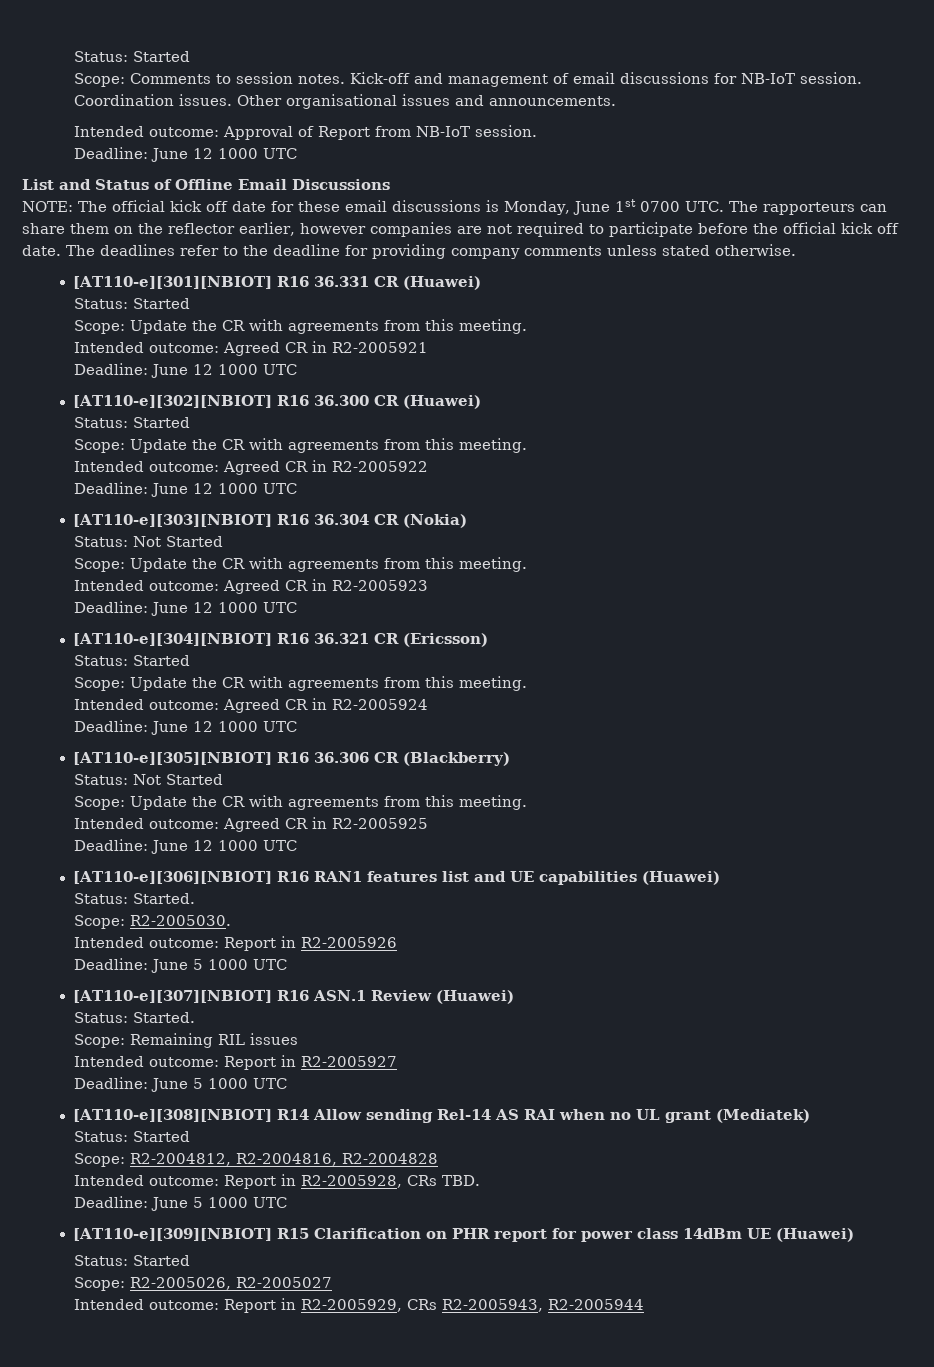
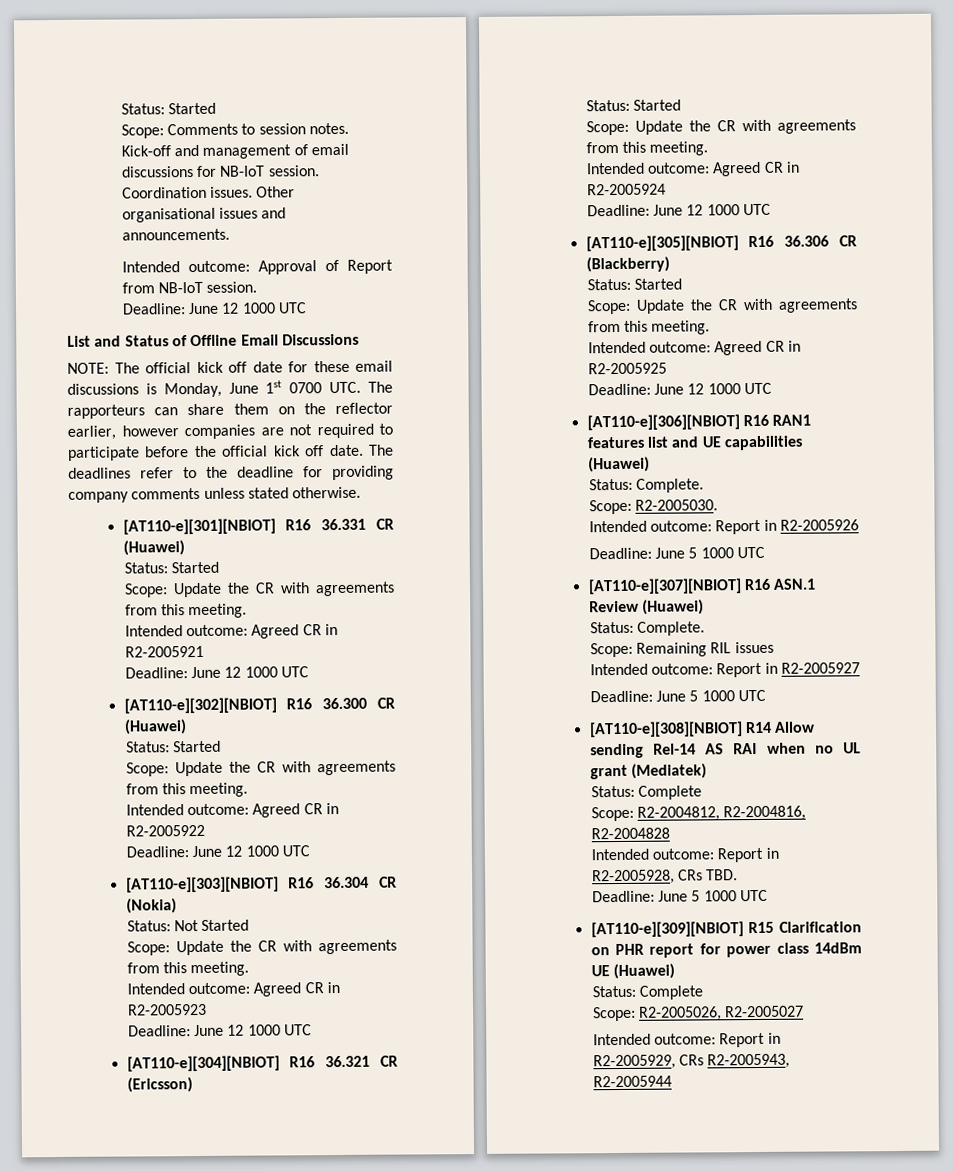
[133,774,162,785] Not -> (631, 284) none
[133,893,196,904] Started. -> [635,478,704,493] Complete.
[133,1012,196,1023] Started. -> [636,621,705,636] Complete.
[133,1131,191,1142] Started -> [637,785,702,800] Complete
[133,1255,191,1266] Started -> [638,985,703,1000] Complete

